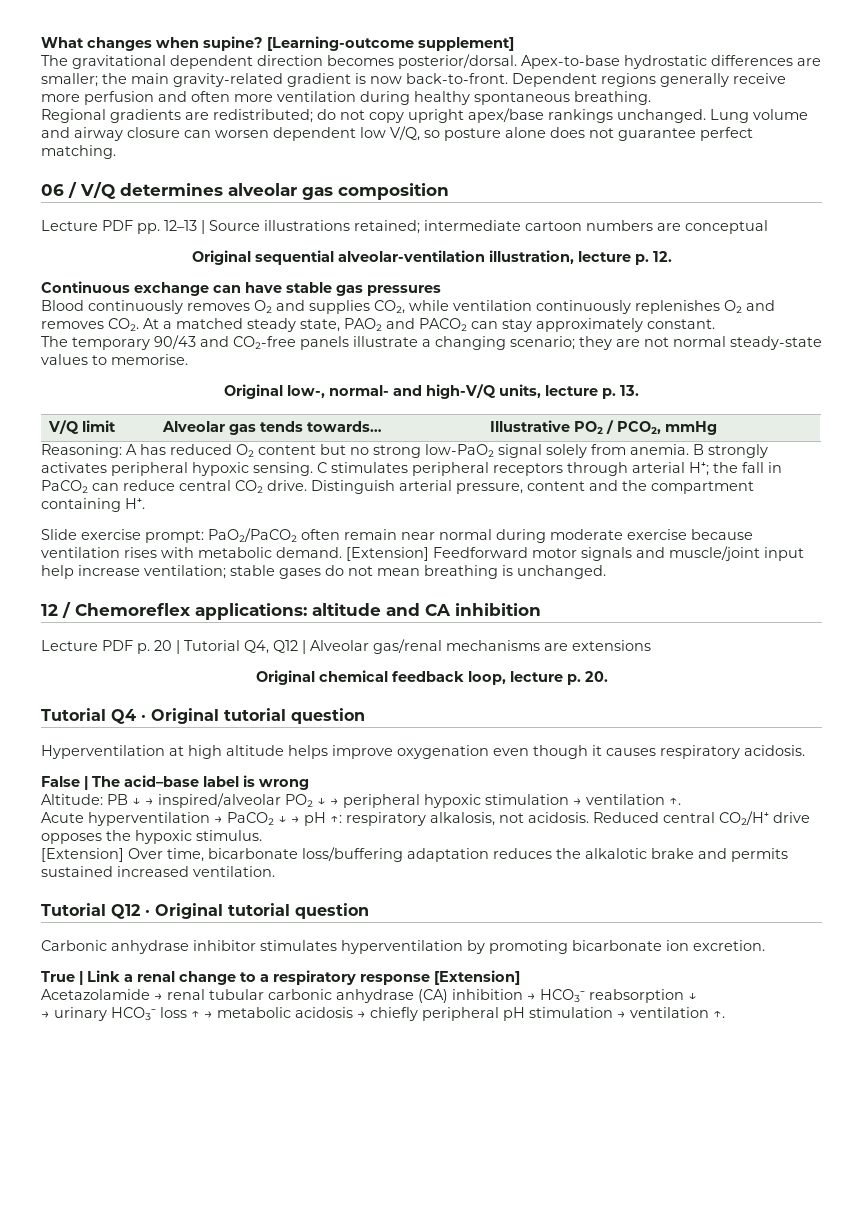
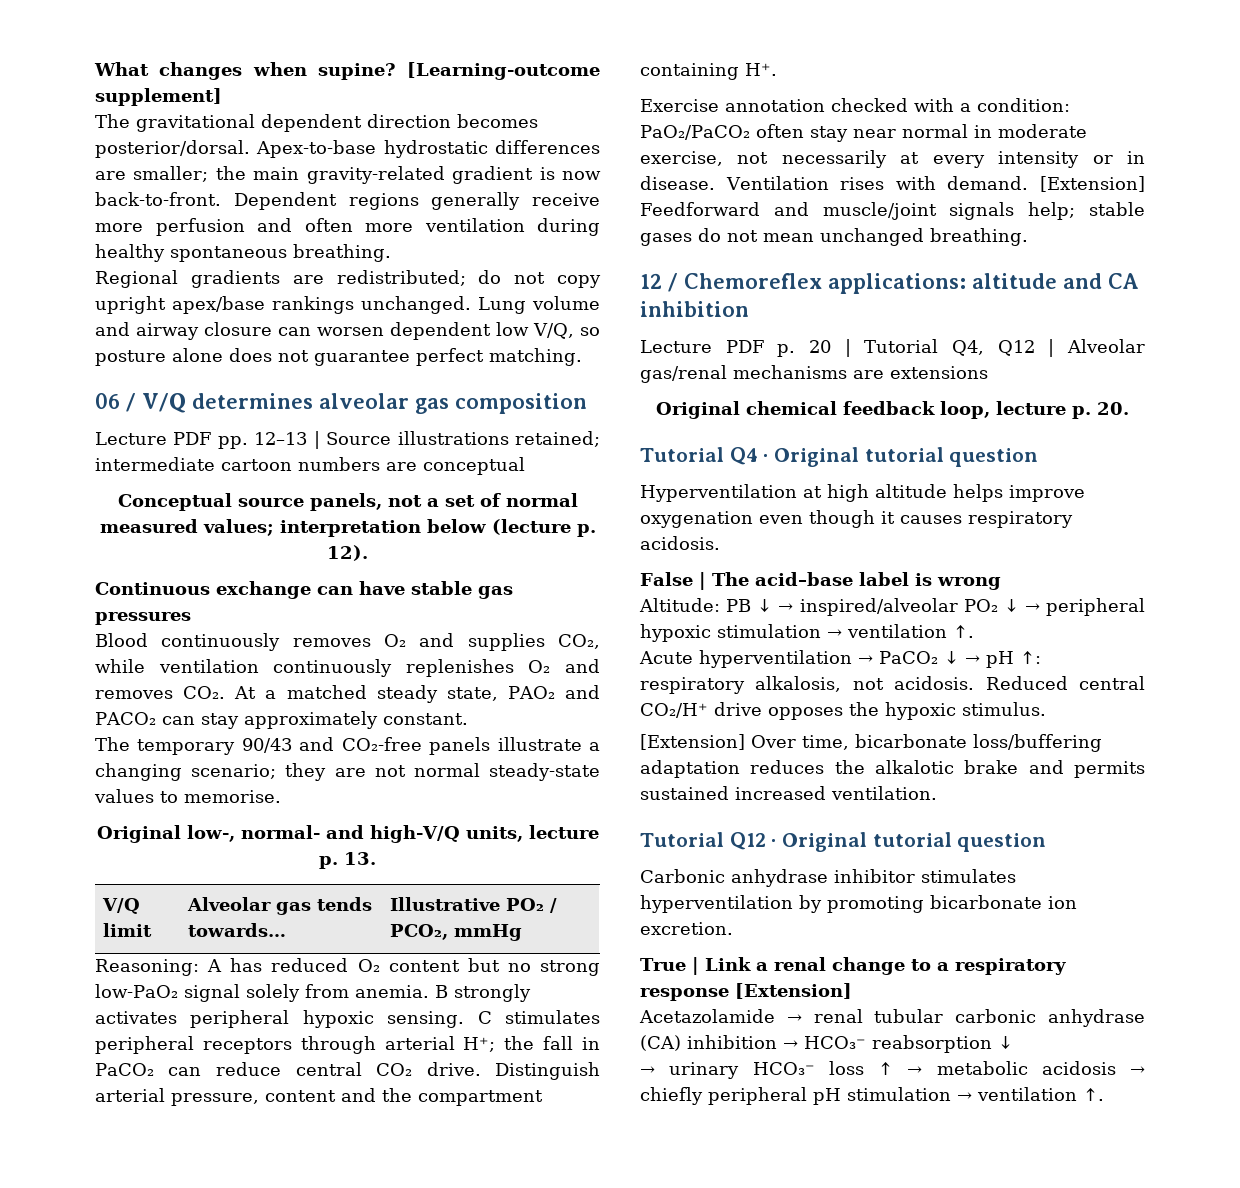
[191,250,672,265] Original sequential alveolar-ventilation illustration, lecture p. 12. -> [117,493,578,511] [99,519,596,537] [327,545,368,561] Conceptual source panels, not a set of normal measured values; interpretation below (lecture p. 12).
[41,529,204,543] Slide exercise prompt: -> [640,98,1070,112] Exercise annotation checked with a condition:
[344,529,397,540] remain -> [809,126,848,142] stay
[496,529,753,543] [41,547,120,558] during moderate exercise because ventilation -> [973,124,1087,138] [640,150,1145,168] [640,176,829,190] in moderate exercise, not necessarily at every intensity or in disease. Ventilation
[198,547,272,558] metabolic -> (936, 183) none
[532,546,804,561] [41,565,226,579] motor signals and muscle/joint input help increase ventilation; -> [773,202,1076,220] and muscle/joint signals help;
[424,565,606,579] breathing is unchanged. -> [820,228,1028,246] unchanged breathing.

